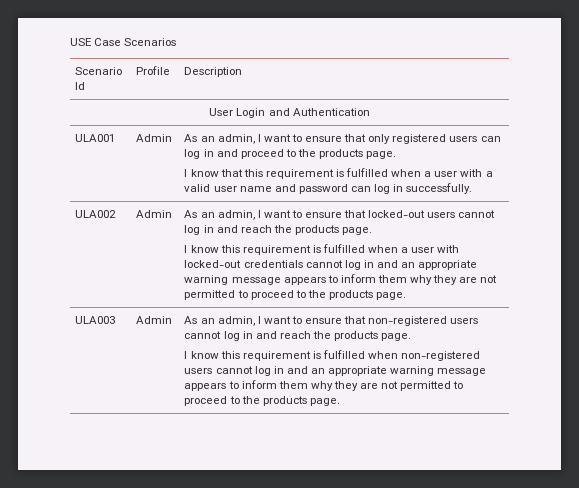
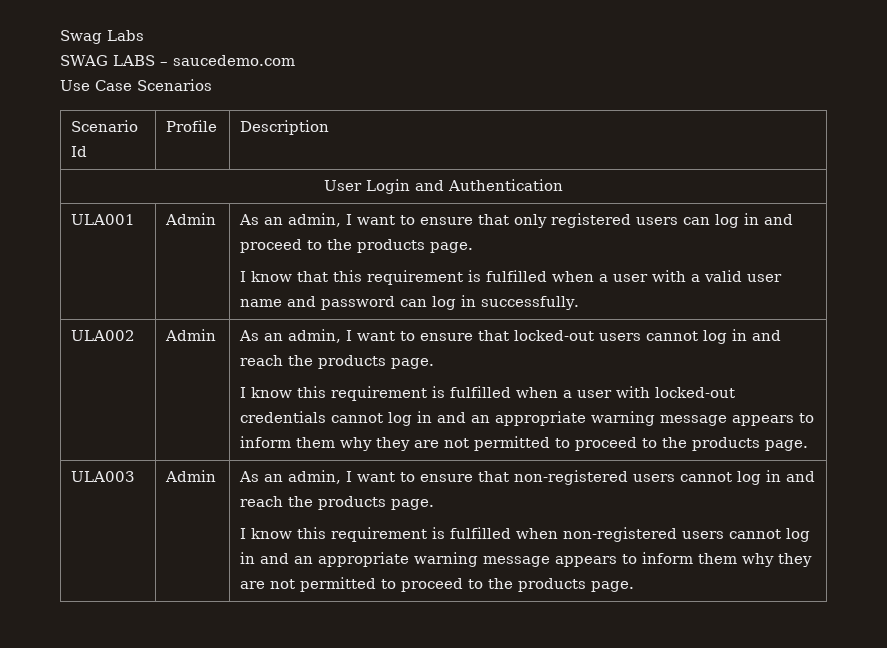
[70,38,92,46] USE -> [60,30,144,44] [60,55,295,66] [60,80,90,91] Swag Labs // SWAG LABS – saucedemo.com // Use

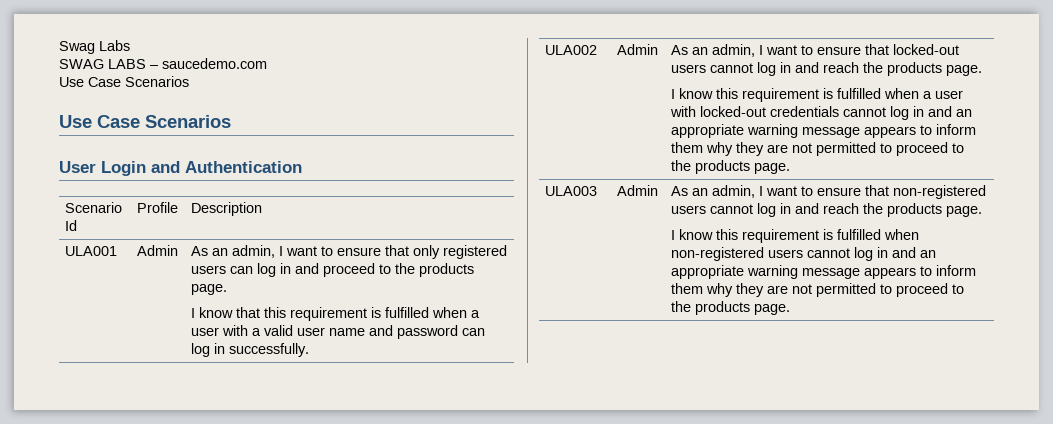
(212, 85) none -> [59,115,231,128] [59,161,302,176] // Use Case Scenarios // User Login and Authentication
[324,179,563,194] // User Login and Authentication -> (263, 209) none

